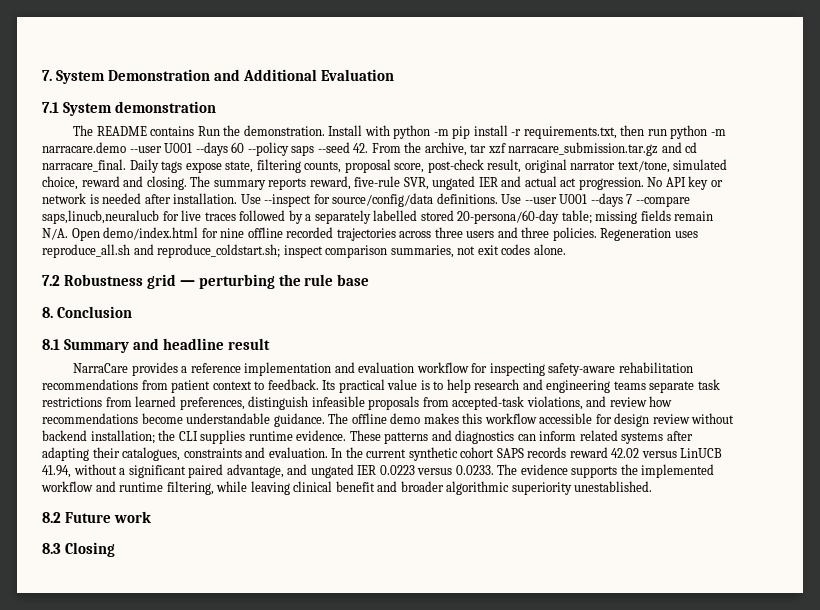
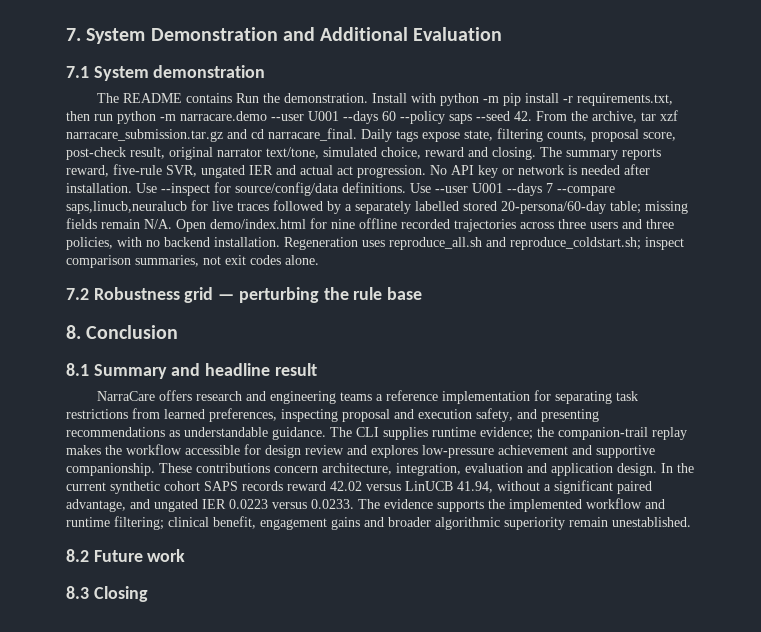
[552,227,597,241] policies. -> [66,237,280,250] policies, with no backend installation.
[131,362,693,376] [42,379,695,393] provides a reference implementation and evaluation workflow for inspecting safety-aware rehabilitation recommendations from patient context to feedback. Its practical value is to help research and engineering teams separate -> [159,390,613,404] offers research and engineering teams a reference implementation for separating
[248,396,673,410] [42,413,483,427] distinguish infeasible proposals from accepted-task violations, and review how recommendations become understandable guidance. The offline demo makes this -> [281,408,599,422] [66,427,687,440] [66,445,122,455] inspecting proposal and execution safety, and presenting recommendations as understandable guidance. The CLI supplies runtime evidence; the companion-trail replay makes the
[691,413,735,424] [42,430,693,444] [42,447,328,461] without backend installation; the CLI supplies runtime evidence. These patterns and diagnostics can inform related systems after adapting their catalogues, constraints and evaluation. -> [347,445,655,458] [66,463,657,476] and explores low-pressure achievement and supportive companionship. These contributions concern architecture, integration, evaluation and application design.
[166,481,375,495] filtering, while leaving clinical benefit -> [114,516,360,530] filtering; clinical benefit, engagement gains
(572, 488) none -> [569,517,608,527] remain

